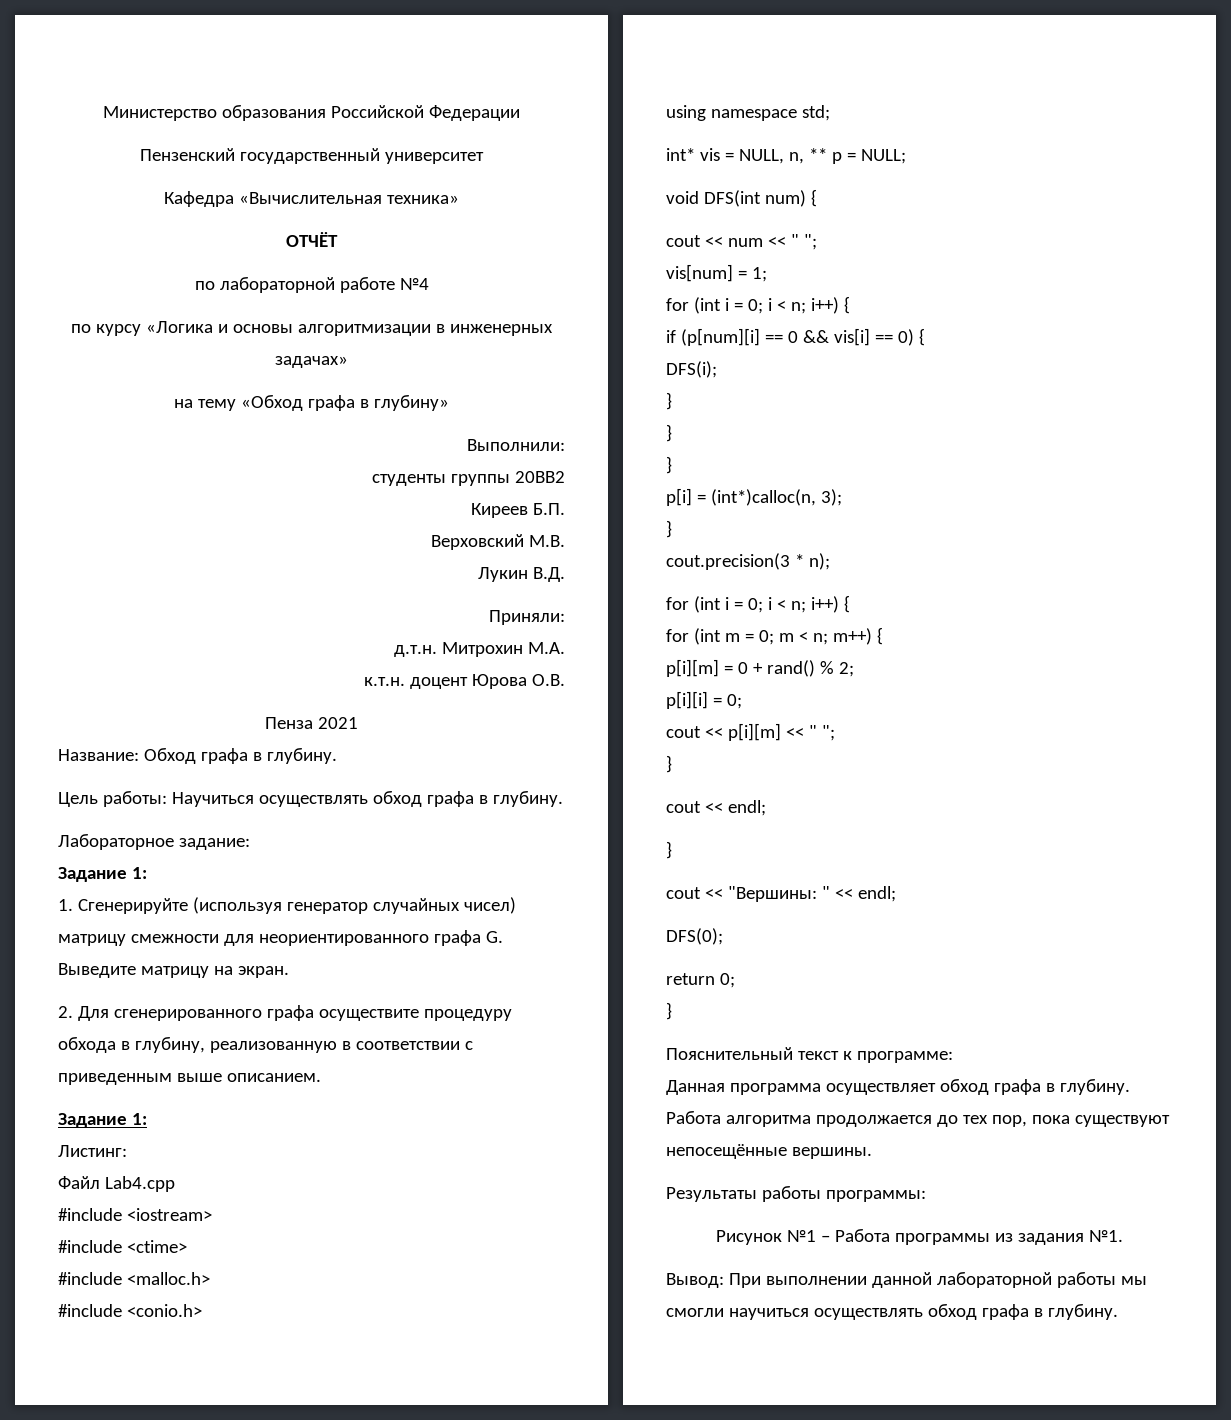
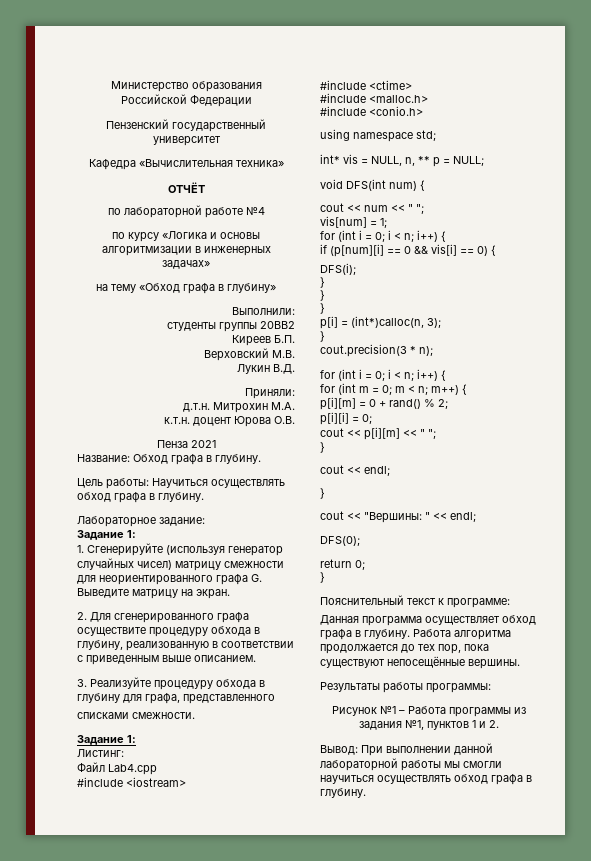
(321, 1077) none -> [77,677,265,690] [77,693,275,704] [77,712,195,719] // 3. Реализуйте процедуру обхода в глубину для графа, представленного // списками смежности.
[1088,1230,1123,1242] №1. -> [405,720,499,730] №1, пунктов 1 и 2.

